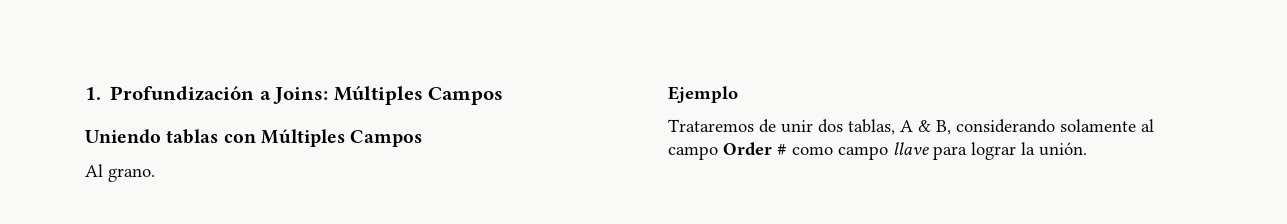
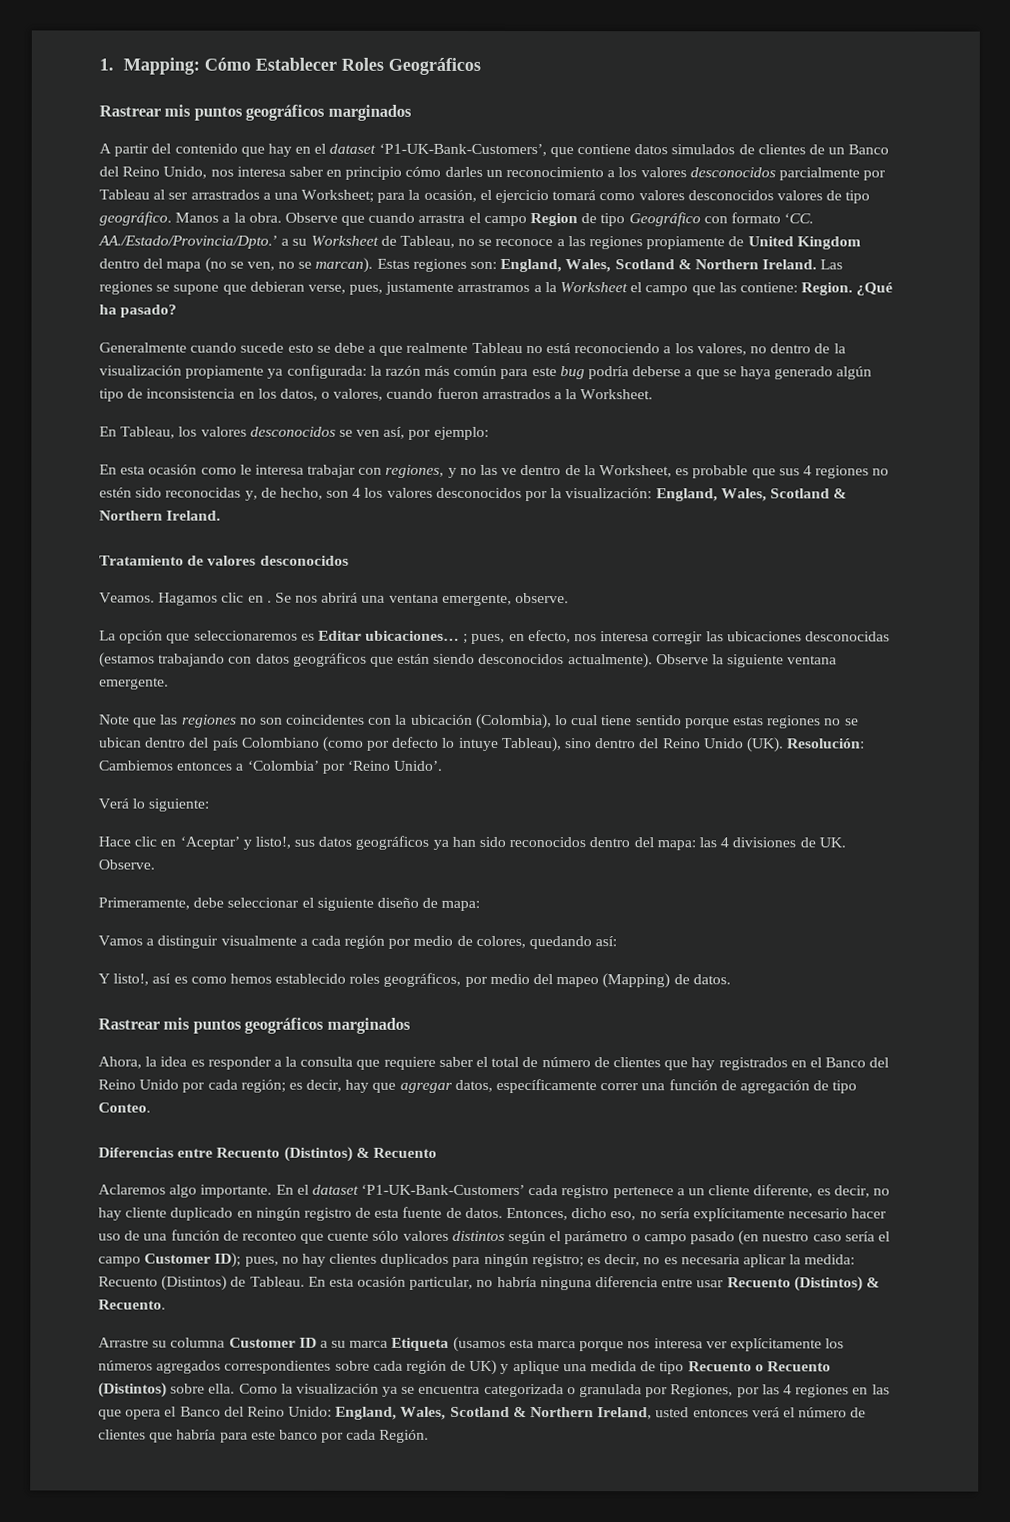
[110,86,504,105] [85,129,423,147] [85,164,155,182] [668,86,738,103] [668,119,1154,135] [668,142,1087,160] Profundización a Joins: Múltiples Campos // Uniendo tablas con Múltiples Campos // Al grano. // Ejemplo // Trataremos de unir dos tablas, A & B, considerando solamente al campo Order # como campo llave para lograr la unión. -> [123,57,482,75] [99,104,412,121] [99,143,890,158] [99,166,887,181] [99,189,871,204] [99,211,815,227] [98,235,861,250] [99,257,844,273] [99,281,894,296] [99,304,178,318] [99,342,846,356] [99,364,873,380] [99,387,654,402] [99,426,489,440] [99,464,890,479] [99,487,848,502] [99,510,222,521] [99,555,349,566] [99,592,570,607] [99,630,890,645] [99,652,838,669] [99,677,169,690] [99,713,859,730] [99,736,866,753] [98,760,444,774] [98,798,210,812] [98,835,846,851] [98,859,155,870] [98,897,481,911] [98,935,618,950] [98,972,731,989] [98,1017,411,1034] [98,1056,890,1071] [98,1078,858,1094] [98,1102,151,1113] [98,1146,437,1162] [98,1184,890,1199] [98,1206,888,1222] [98,1229,890,1246] [98,1252,856,1268] [98,1275,880,1292] [98,1299,166,1310] [98,1336,845,1353] [98,1359,831,1375] [98,1382,890,1398] [98,1406,867,1420] [98,1429,430,1443] Mapping: Cómo Establecer Roles Geográficos // Rastrear mis puntos geográficos marginados // A partir del contenido que hay en el dataset ‘P1-UK-Bank-Customers’, que contiene datos simulados de clientes de un Banco del Reino Unido, nos interesa saber en principio cómo darles un reconocimiento a los valores desconocidos parcialmente por Tableau al ser arrastrados a una Worksheet; para la ocasión, el ejercicio tomará como valores desconocidos valores de tipo geográfico. Manos a la obra. Observe que cuando arrastra el campo Region de tipo Geográfico con formato ‘CC. AA./Estado/Provincia/Dpto.’ a su Worksheet de Tableau, no se reconoce a las regiones propiamente de United Kingdom dentro del mapa (no se ven, no se marcan). Estas regiones son: England, Wales, Scotland & Northern Ireland. Las regiones se supone que debieran verse, pues, justamente arrastramos a la Worksheet el campo que las contiene: Region. ¿Qué ha pasado? // Generalmente cuando sucede esto se debe a que realmente Tableau no está reconociendo a los valores, no dentro de la visualización propiamente ya configurada: la razón más común para este bug podría deberse a que se haya generado algún tipo de inconsistencia en los datos, o valores, cuando fueron arrastrados a la Worksheet. // En Tableau, los valores desconocidos se ven así, por ejemplo: // En esta ocasión como le interesa trabajar con regiones, y no las ve dentro de la Worksheet, es probable que sus 4 regiones no estén sido reconocidas y, de hecho, son 4 los valores desconocidos por la visualización: England, Wales, Scotland & Northern Ireland. // Tratamiento de valores desconocidos // Veamos. Hagamos clic en . Se nos abrirá una ventana emergente, observe. // La opción que seleccionaremos es Editar ubicaciones… ; pues, en efecto, nos interesa corregir las ubicaciones desconocidas (estamos trabajando con datos geográficos que están siendo desconocidos actualmente). Observe la siguiente ventana emergente. // Note que las regiones no son coincidentes con la ubicación (Colombia), lo cual tiene sentido porque estas regiones no se ubican dentro del país Colombiano (como por defecto lo intuye Tableau), sino dentro del Reino Unido (UK). Resolución: Cambiemos entonces a ‘Colombia’ por ‘Reino Unido’. // Verá lo siguiente: // Hace clic en ‘Aceptar’ y listo!, sus datos geográficos ya han sido reconocidos dentro del mapa: las 4 divisiones de UK. Observe. // Primeramente, debe seleccionar el siguiente diseño de mapa: // Vamos a distinguir visualmente a cada región por medio de colores, quedando así: // Y listo!, así es como hemos establecido roles geográficos, por medio del mapeo (Mapping) de datos. // Rastrear mis puntos geográficos marginados // Ahora, la idea es responder a la consulta que requiere saber el total de número de clientes que hay registrados en el Banco del Reino Unido por cada región; es decir, hay que agregar datos, específicamente correr una función de agregación de tipo Conteo. // Diferencias entre Recuento (Distintos) & Recuento // Aclaremos algo importante. En el dataset ‘P1-UK-Bank-Customers’ cada registro pertenece a un cliente diferente, es decir, no hay cliente duplicado en ningún registro de esta fuente de datos. Entonces, dicho eso, no sería explícitamente necesario hacer uso de una función de reconteo que cuente sólo valores distintos según el parámetro o campo pasado (en nuestro caso sería el campo Customer ID); pues, no hay clientes duplicados para ningún registro; es decir, no es necesaria aplicar la medida: Recuento (Distintos) de Tableau. En esta ocasión particular, no habría ninguna diferencia entre usar Recuento (Distintos) & Recuento. // Arrastre su columna Customer ID a su marca Etiqueta (usamos esta marca porque nos interesa ver explícitamente los números agregados correspondientes sobre cada región de UK) y aplique una medida de tipo Recuento o Recuento (Distintos) sobre ella. Como la visualización ya se encuentra categorizada o granulada por Regiones, por las 4 regiones en las que opera el Banco del Reino Unido: England, Wales, Scotland & Northern Ireland, usted entonces verá el número de clientes que habría para este banco por cada Región.

